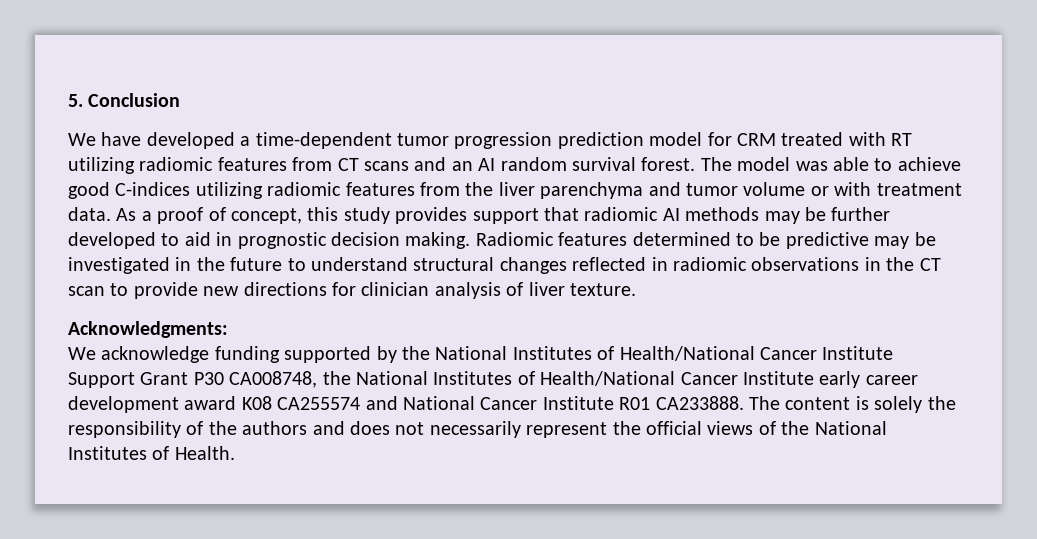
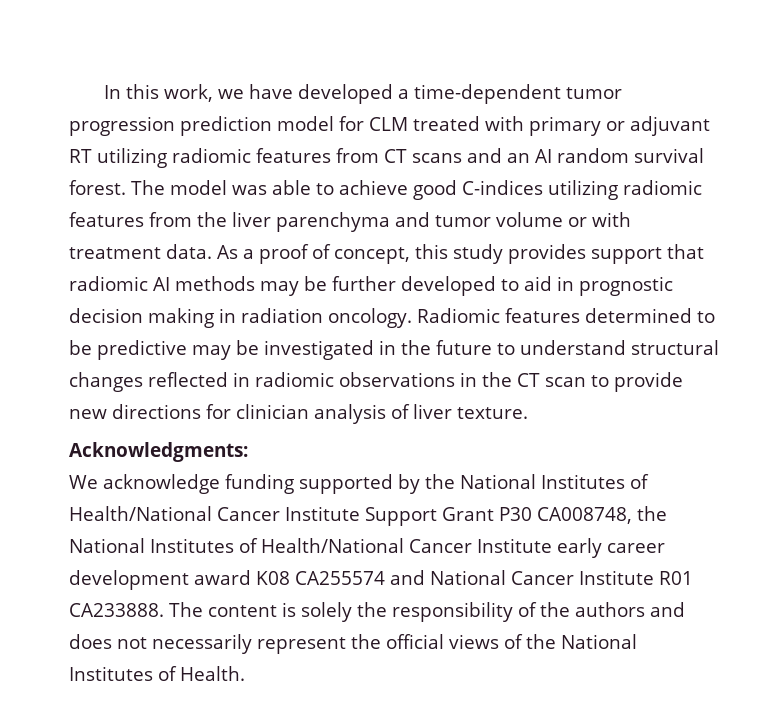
[68,93,181,107] [68,133,96,146] 5. Conclusion // We -> [104,84,245,102] In this work, we
[736,133,776,146] CRM -> [369,117,408,131] CLM
(886, 139) none -> [529,116,710,136] primary or adjuvant
[405,232,471,249] making. -> [148,308,412,328] making in radiation oncology.

